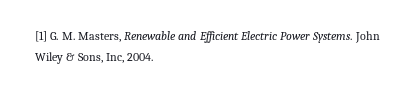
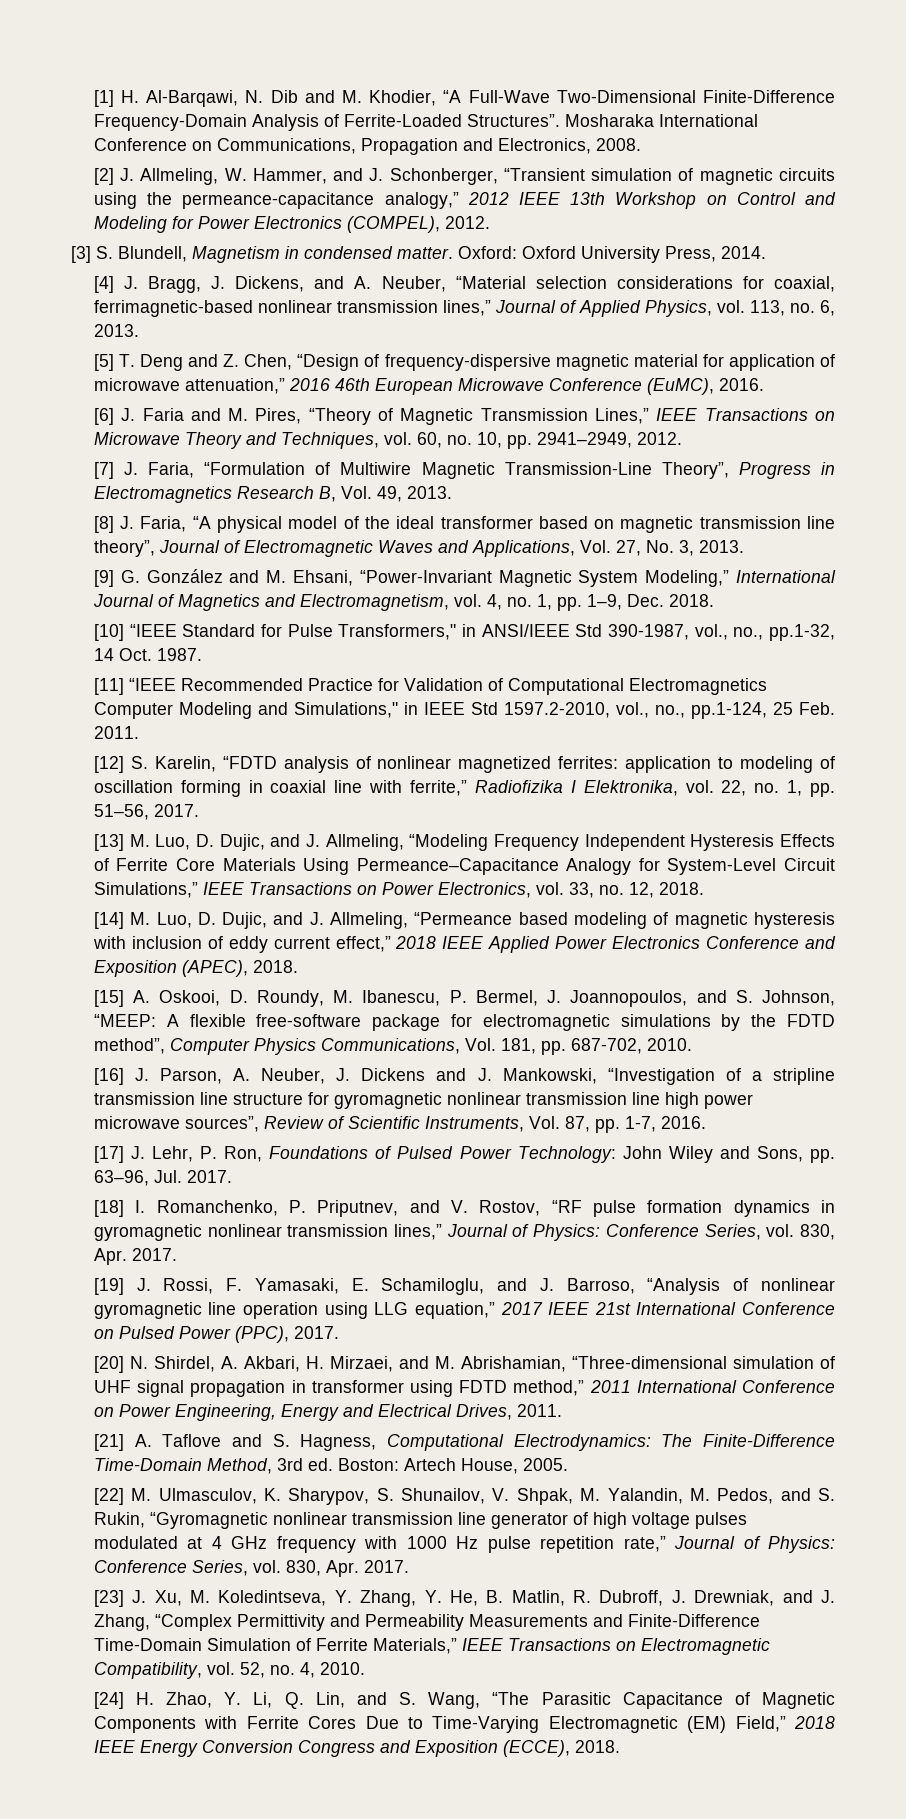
[50,31,380,43] [35,52,154,64] G. M. Masters, Renewable and Efficient Electric Power Systems. John Wiley & Sons, Inc, 2004. -> [121,90,835,107] [93,114,758,131] [93,138,641,155] [93,168,835,185] [93,192,836,209] [93,216,490,233] [71,246,766,263] [93,276,836,293] [93,300,836,317] [93,324,139,337] [93,354,835,371] [93,378,764,395] [93,408,836,425] [93,432,682,449] [93,462,835,479] [93,486,452,503] [93,516,836,533] [93,540,744,557] [93,569,836,587] [92,594,714,611] [93,624,835,641] [93,648,202,661] [93,678,767,695] [93,702,835,719] [93,726,139,739] [93,756,835,773] [93,780,835,797] [93,804,199,820] [93,834,835,851] [93,858,836,875] [93,882,704,898] [93,912,835,929] [92,936,836,953] [93,960,298,977] [93,990,836,1007] [93,1014,835,1031] [93,1038,692,1055] [93,1068,835,1085] [93,1092,753,1109] [93,1116,706,1133] [93,1146,836,1163] [93,1170,232,1186] [93,1200,836,1217] [93,1224,835,1241] [93,1248,177,1265] [93,1278,835,1295] [93,1302,835,1319] [93,1326,339,1343] [93,1356,835,1373] [93,1380,835,1397] [93,1404,562,1421] [93,1434,835,1451] [93,1458,568,1474] [93,1488,835,1505] [93,1512,747,1529] [93,1536,835,1553] [93,1560,409,1577] [93,1590,836,1607] [93,1614,760,1631] [93,1638,770,1655] [93,1662,365,1679] [93,1692,836,1709] [93,1716,836,1733] [93,1740,620,1757] H. Al-Barqawi, N. Dib and M. Khodier, “A Full-Wave Two-Dimensional Finite-Difference Frequency-Domain Analysis of Ferrite-Loaded Structures”. Mosharaka International Conference on Communications, Propagation and Electronics, 2008. // [2] J. Allmeling, W. Hammer, and J. Schonberger, “Transient simulation of magnetic circuits using the permeance-capacitance analogy,” 2012 IEEE 13th Workshop on Control and Modeling for Power Electronics (COMPEL), 2012. // [3] S. Blundell, Magnetism in condensed matter. Oxford: Oxford University Press, 2014. // [4] J. Bragg, J. Dickens, and A. Neuber, “Material selection considerations for coaxial, ferrimagnetic-based nonlinear transmission lines,” Journal of Applied Physics, vol. 113, no. 6, 2013. // [5] T. Deng and Z. Chen, “Design of frequency-dispersive magnetic material for application of microwave attenuation,” 2016 46th European Microwave Conference (EuMC), 2016. // [6] J. Faria and M. Pires, “Theory of Magnetic Transmission Lines,” IEEE Transactions on Microwave Theory and Techniques, vol. 60, no. 10, pp. 2941–2949, 2012. // [7] J. Faria, “Formulation of Multiwire Magnetic Transmission-Line Theory”, Progress in Electromagnetics Research B, Vol. 49, 2013. // [8] J. Faria, “A physical model of the ideal transformer based on magnetic transmission line theory”, Journal of Electromagnetic Waves and Applications, Vol. 27, No. 3, 2013. // [9] G. González and M. Ehsani, “Power-Invariant Magnetic System Modeling,” International Journal of Magnetics and Electromagnetism, vol. 4, no. 1, pp. 1–9, Dec. 2018. // [10] “IEEE Standard for Pulse Transformers," in ANSI/IEEE Std 390-1987, vol., no., pp.1-32, 14 Oct. 1987. // [11] “IEEE Recommended Practice for Validation of Computational Electromagnetics Computer Modeling and Simulations," in IEEE Std 1597.2-2010, vol., no., pp.1-124, 25 Feb. 2011. // [12] S. Karelin, “FDTD analysis of nonlinear magnetized ferrites: application to modeling of oscillation forming in coaxial line with ferrite,” Radiofizika I Elektronika, vol. 22, no. 1, pp. 51–56, 2017. // [13] M. Luo, D. Dujic, and J. Allmeling, “Modeling Frequency Independent Hysteresis Effects of Ferrite Core Materials Using Permeance–Capacitance Analogy for System-Level Circuit Simulations,” IEEE Transactions on Power Electronics, vol. 33, no. 12, 2018. // [14] M. Luo, D. Dujic, and J. Allmeling, “Permeance based modeling of magnetic hysteresis with inclusion of eddy current effect,” 2018 IEEE Applied Power Electronics Conference and Exposition (APEC), 2018. // [15] A. Oskooi, D. Roundy, M. Ibanescu, P. Bermel, J. Joannopoulos, and S. Johnson, “MEEP: A flexible free-software package for electromagnetic simulations by the FDTD method”, Computer Physics Communications, Vol. 181, pp. 687-702, 2010. // [16] J. Parson, A. Neuber, J. Dickens and J. Mankowski, “Investigation of a stripline transmission line structure for gyromagnetic nonlinear transmission line high power microwave sources”, Review of Scientific Instruments, Vol. 87, pp. 1-7, 2016. // [17] J. Lehr, P. Ron, Foundations of Pulsed Power Technology: John Wiley and Sons, pp. 63–96, Jul. 2017. // [18] I. Romanchenko, P. Priputnev, and V. Rostov, “RF pulse formation dynamics in gyromagnetic nonlinear transmission lines,” Journal of Physics: Conference Series, vol. 830, Apr. 2017. // [19] J. Rossi, F. Yamasaki, E. Schamiloglu, and J. Barroso, “Analysis of nonlinear gyromagnetic line operation using LLG equation,” 2017 IEEE 21st International Conference on Pulsed Power (PPC), 2017. // [20] N. Shirdel, A. Akbari, H. Mirzaei, and M. Abrishamian, “Three-dimensional simulation of UHF signal propagation in transformer using FDTD method,” 2011 International Conference on Power Engineering, Energy and Electrical Drives, 2011. // [21] A. Taflove and S. Hagness, Computational Electrodynamics: The Finite-Difference Time-Domain Method, 3rd ed. Boston: Artech House, 2005. // [22] M. Ulmasculov, K. Sharypov, S. Shunailov, V. Shpak, M. Yalandin, M. Pedos, and S. Rukin, “Gyromagnetic nonlinear transmission line generator of high voltage pulses modulated at 4 GHz frequency with 1000 Hz pulse repetition rate,” Journal of Physics: Conference Series, vol. 830, Apr. 2017. // [23] J. Xu, M. Koledintseva, Y. Zhang, Y. He, B. Matlin, R. Dubroff, J. Drewniak, and J. Zhang, “Complex Permittivity and Permeability Measurements and Finite-Difference Time-Domain Simulation of Ferrite Materials,” IEEE Transactions on Electromagnetic Compatibility, vol. 52, no. 4, 2010. // [24] H. Zhao, Y. Li, Q. Lin, and S. Wang, “The Parasitic Capacitance of Magnetic Components with Ferrite Cores Due to Time-Varying Electromagnetic (EM) Field,” 2018 IEEE Energy Conversion Congress and Exposition (ECCE), 2018.

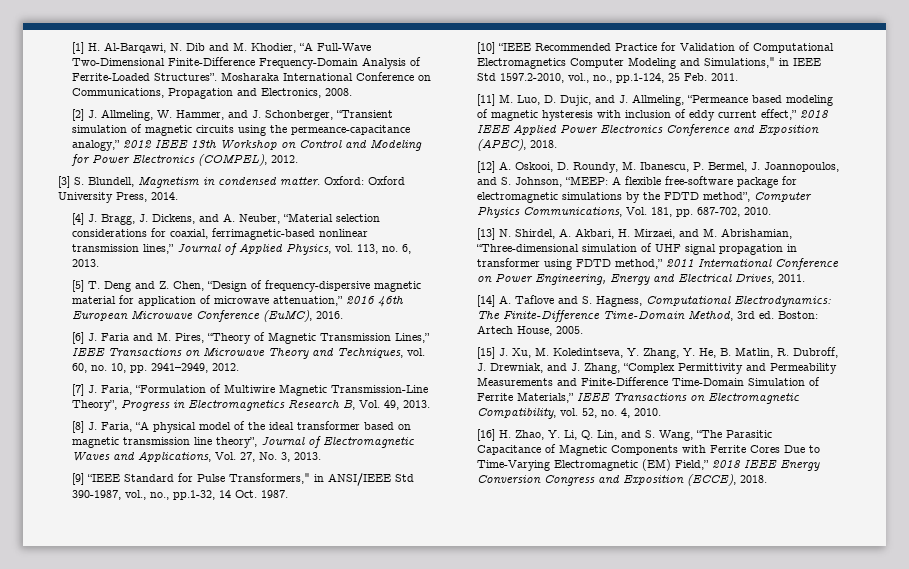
[120,569,836,587] [92,594,714,611] [93,624,124,641] G. González and M. Ehsani, “Power-Invariant Magnetic System Modeling,” International Journal of Magnetics and Electromagnetism, vol. 4, no. 1, pp. 1–9, Dec. 2018. // [10] -> (84, 479) none
[93,678,124,695] [11] -> [476,42,495,54] [10]
[93,756,835,773] [93,780,835,797] [93,804,199,820] [93,834,835,851] [93,858,836,875] [93,882,704,898] [93,912,124,929] [12] S. Karelin, “FDTD analysis of nonlinear magnetized ferrites: application to modeling of oscillation forming in coaxial line with ferrite,” Radiofizika I Elektronika, vol. 22, no. 1, pp. 51–56, 2017. // [13] M. Luo, D. Dujic, and J. Allmeling, “Modeling Frequency Independent Hysteresis Effects of Ferrite Core Materials Using Permeance–Capacitance Analogy for System-Level Circuit Simulations,” IEEE Transactions on Power Electronics, vol. 33, no. 12, 2018. // [14] -> [476,94,495,106] [11]
[93,990,124,1007] [15] -> [476,161,495,173] [12]
[93,1068,835,1085] [93,1092,753,1109] [93,1116,706,1133] [93,1146,836,1163] [93,1170,232,1186] [93,1200,836,1217] [93,1224,835,1241] [93,1248,177,1265] [93,1278,835,1295] [93,1302,835,1319] [93,1326,339,1343] [93,1356,124,1373] [16] J. Parson, A. Neuber, J. Dickens and J. Mankowski, “Investigation of a stripline transmission line structure for gyromagnetic nonlinear transmission line high power microwave sources”, Review of Scientific Instruments, Vol. 87, pp. 1-7, 2016. // [17] J. Lehr, P. Ron, Foundations of Pulsed Power Technology: John Wiley and Sons, pp. 63–96, Jul. 2017. // [18] I. Romanchenko, P. Priputnev, and V. Rostov, “RF pulse formation dynamics in gyromagnetic nonlinear transmission lines,” Journal of Physics: Conference Series, vol. 830, Apr. 2017. // [19] J. Rossi, F. Yamasaki, E. Schamiloglu, and J. Barroso, “Analysis of nonlinear gyromagnetic line operation using LLG equation,” 2017 IEEE 21st International Conference on Pulsed Power (PPC), 2017. // [20] -> [476,228,495,240] [13]
[93,1434,124,1451] [21] -> [476,295,495,307] [14]
[93,1488,835,1505] [93,1512,747,1529] [93,1536,835,1553] [93,1560,409,1577] [93,1590,124,1607] [22] M. Ulmasculov, K. Sharypov, S. Shunailov, V. Shpak, M. Yalandin, M. Pedos, and S. Rukin, “Gyromagnetic nonlinear transmission line generator of high voltage pulses modulated at 4 GHz frequency with 1000 Hz pulse repetition rate,” Journal of Physics: Conference Series, vol. 830, Apr. 2017. // [23] -> [476,347,495,359] [15]
[93,1692,124,1709] [24] -> [476,429,495,441] [16]

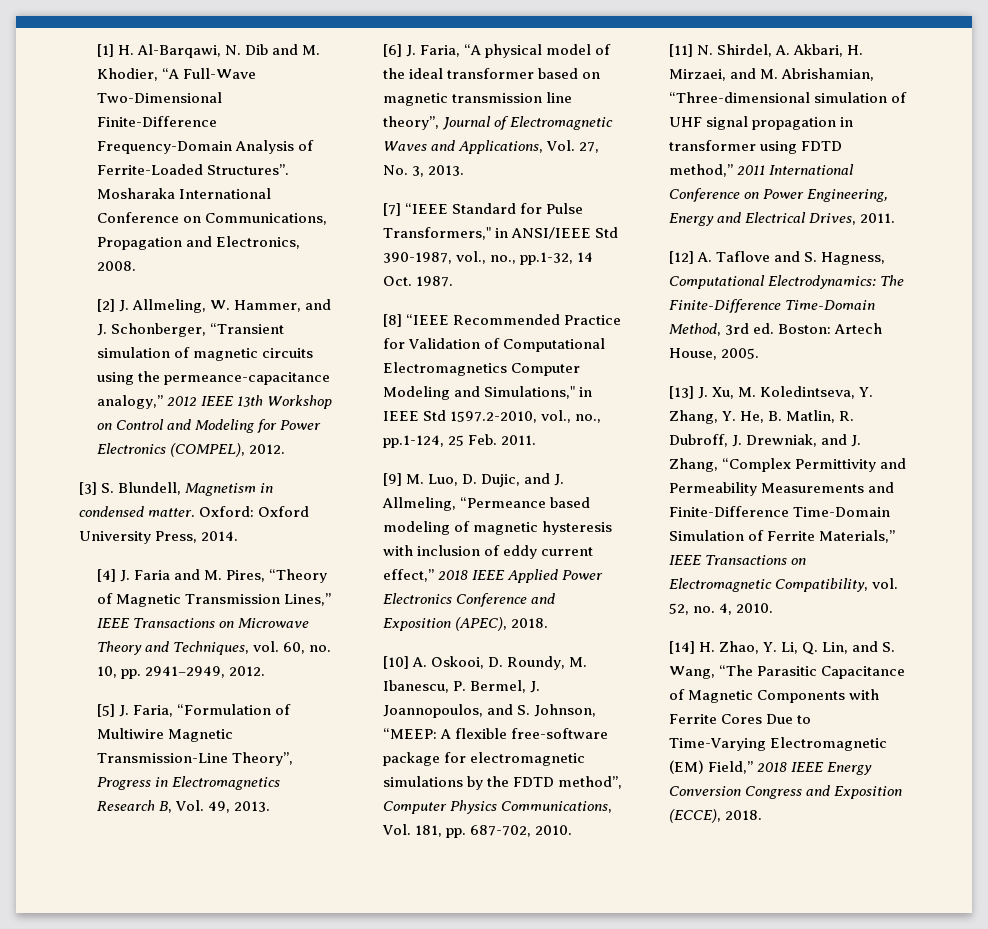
[100,213,380,225] [71,228,368,240] [71,243,411,255] [71,259,99,267] [71,280,421,292] [71,295,404,307] [71,310,343,322] [71,332,97,344] Bragg, J. Dickens, and A. Neuber, “Material selection considerations for coaxial, ferrimagnetic-based nonlinear transmission lines,” Journal of Applied Physics, vol. 113, no. 6, 2013. // [5] T. Deng and Z. Chen, “Design of frequency-dispersive magnetic material for application of microwave attenuation,” 2016 46th European Microwave Conference (EuMC), 2016. // [6] J. -> (130, 576) none
[71,384,84,396] [7] -> [96,704,115,717] [5]
[71,421,84,433] [8] -> [382,44,402,57] [6]
[71,473,84,485] [9] -> [382,203,401,216] [7]
[476,42,495,54] [10] -> [382,314,402,327] [8]
[476,94,495,106] [11] -> [382,473,402,486] [9]
[476,161,495,173] [12] -> [382,656,409,669] [10]
[476,228,495,240] [13] -> [668,44,693,57] [11]
[476,295,495,307] [14] -> [668,251,694,264] [12]
[476,347,495,359] [15] -> [668,386,694,399] [13]
[476,429,495,441] [16] -> [668,641,695,654] [14]

